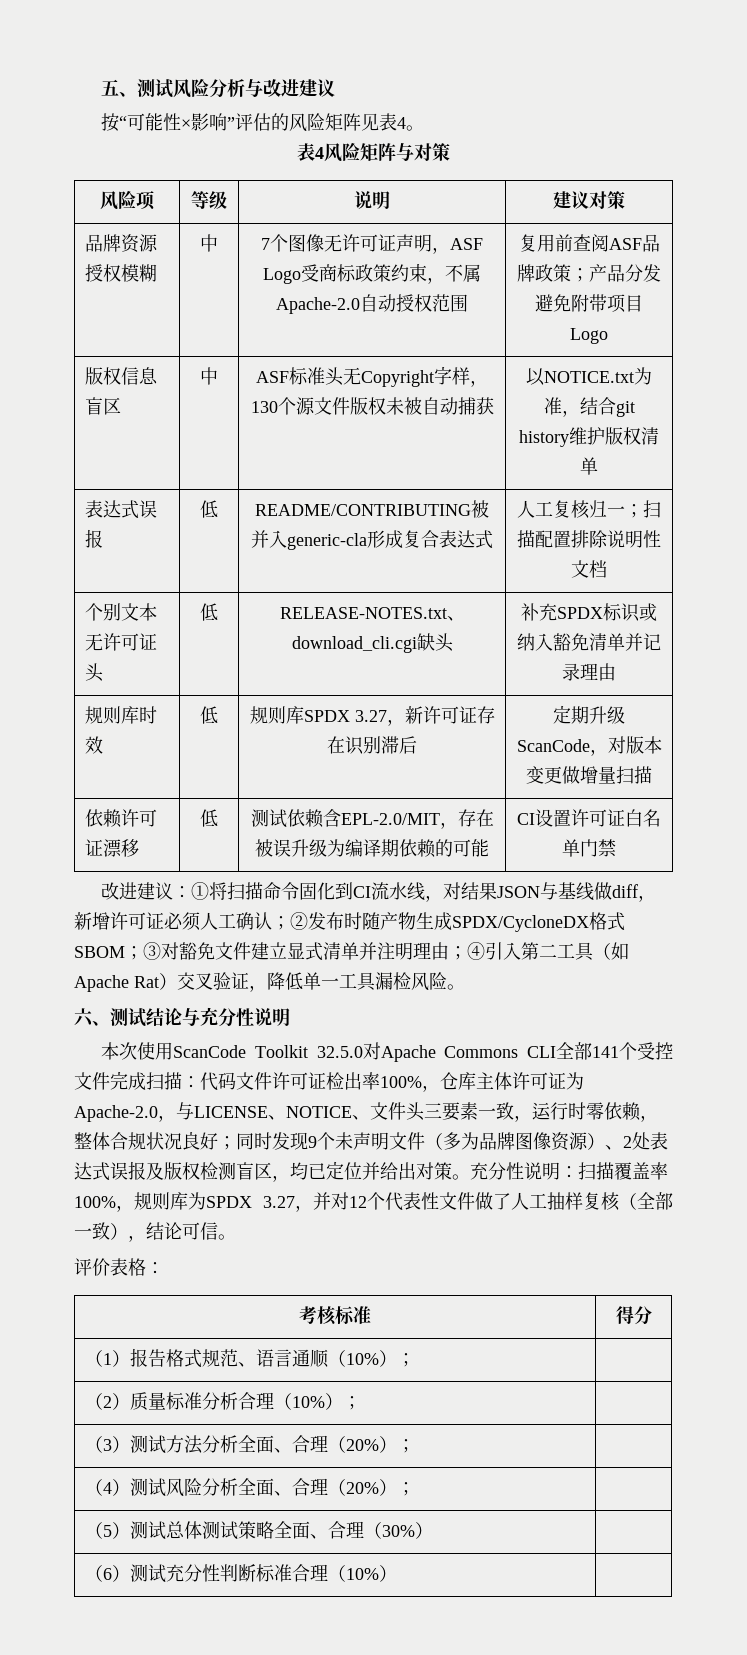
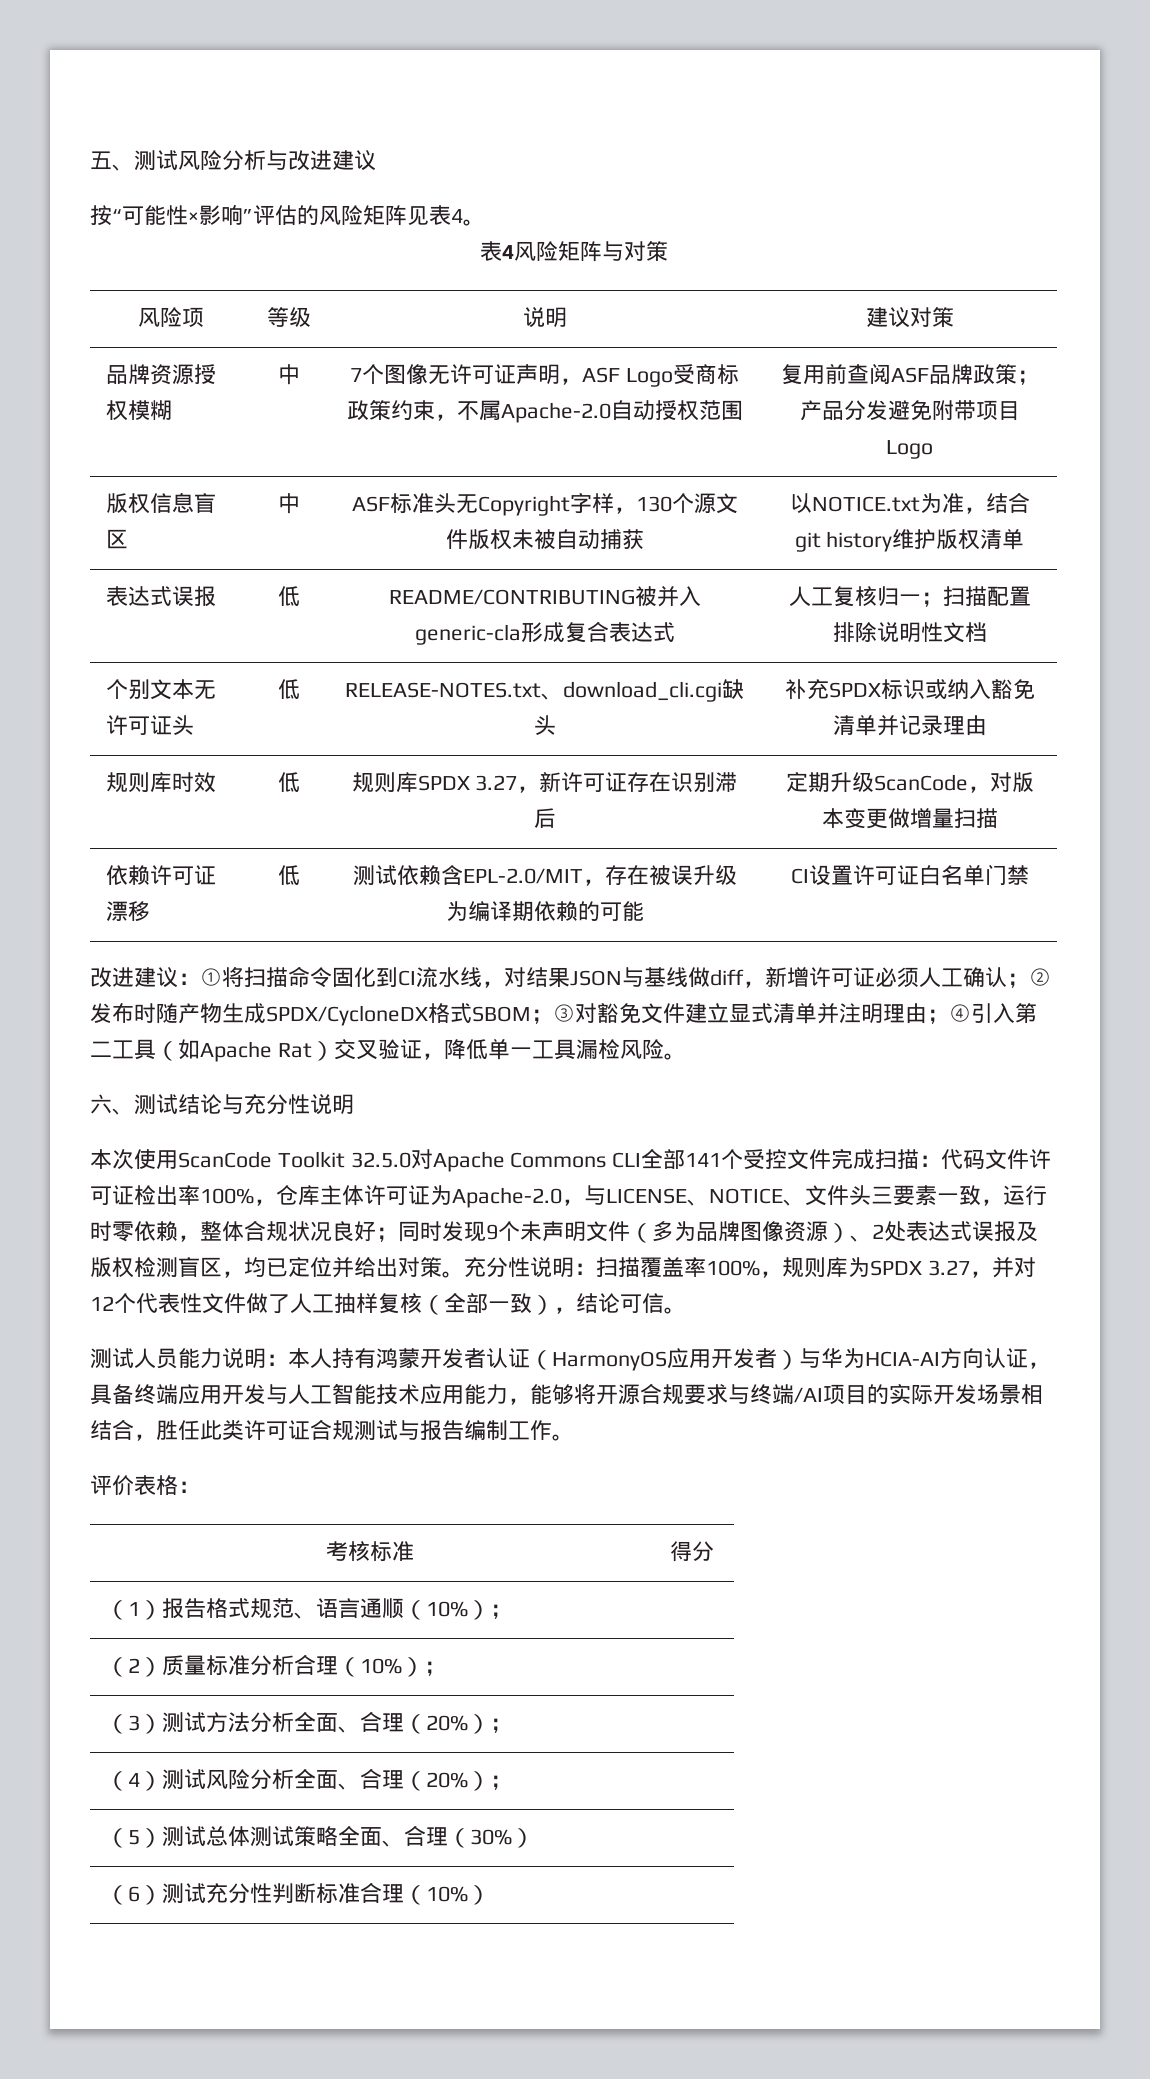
(236, 1237) none -> [90,1348,1050,1371] [90,1383,1043,1405] [90,1419,574,1441] // 测试人员能力说明：本人持有鸿蒙开发者认证（HarmonyOS应用开发者）与华为HCIA-AI方向认证，具备终端应用开发与人工智能技术应用能力，能够将开源合规要求与终端/AI项目的实际开发场景相结合，胜任此类许可证合规测试与报告编制工作。

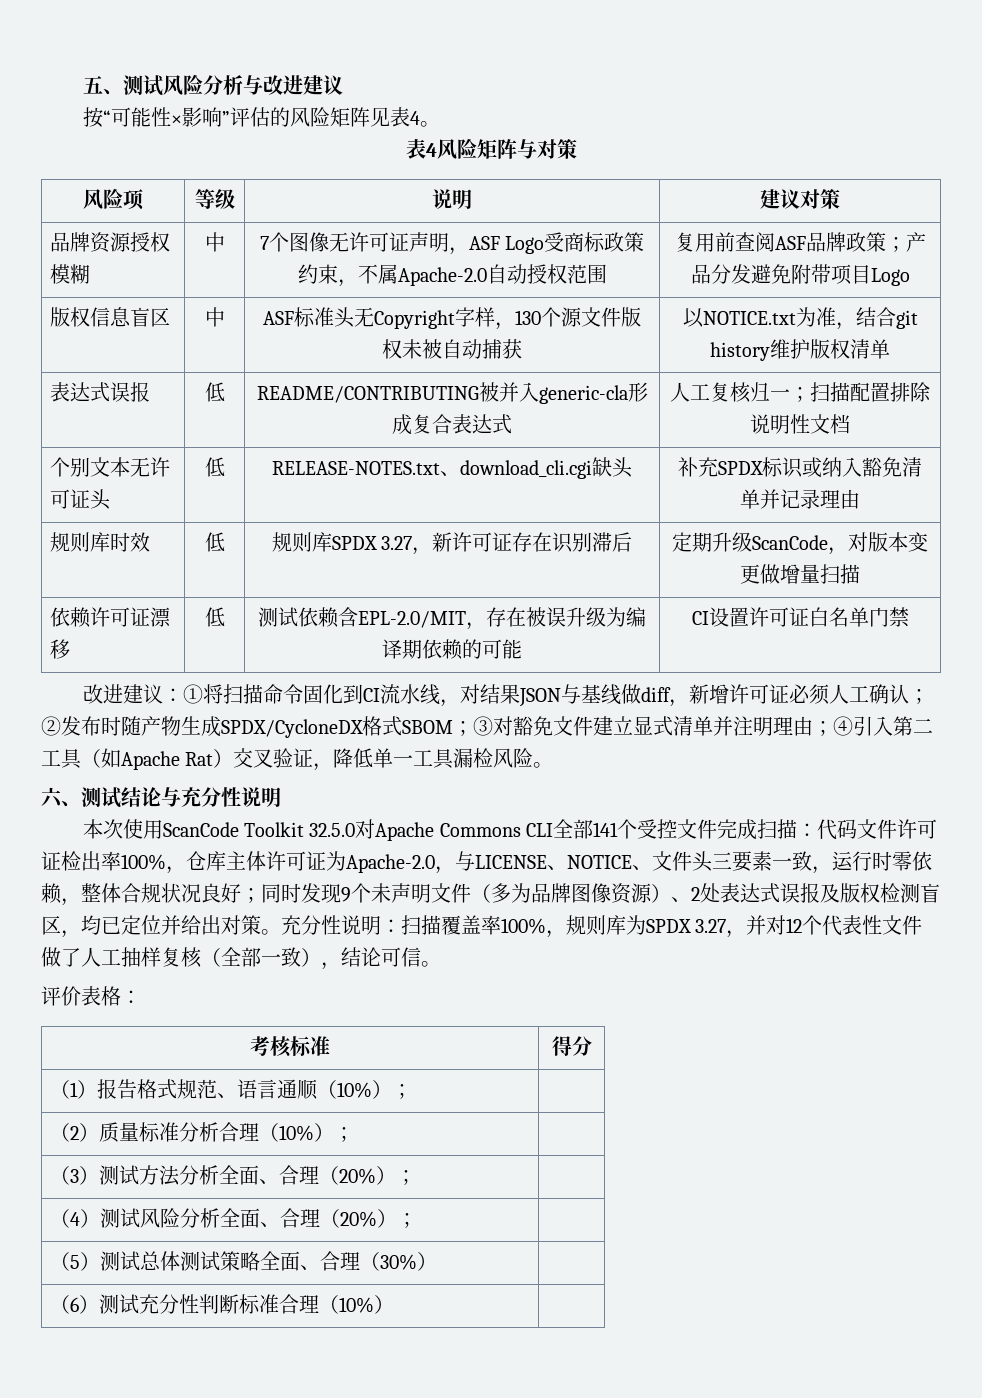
[90,1348,1050,1371] [90,1383,1043,1405] [90,1419,574,1441] // 测试人员能力说明：本人持有鸿蒙开发者认证（HarmonyOS应用开发者）与华为HCIA-AI方向认证，具备终端应用开发与人工智能技术应用能力，能够将开源合规要求与终端/AI项目的实际开发场景相结合，胜任此类许可证合规测试与报告编制工作。 -> (441, 964) none

